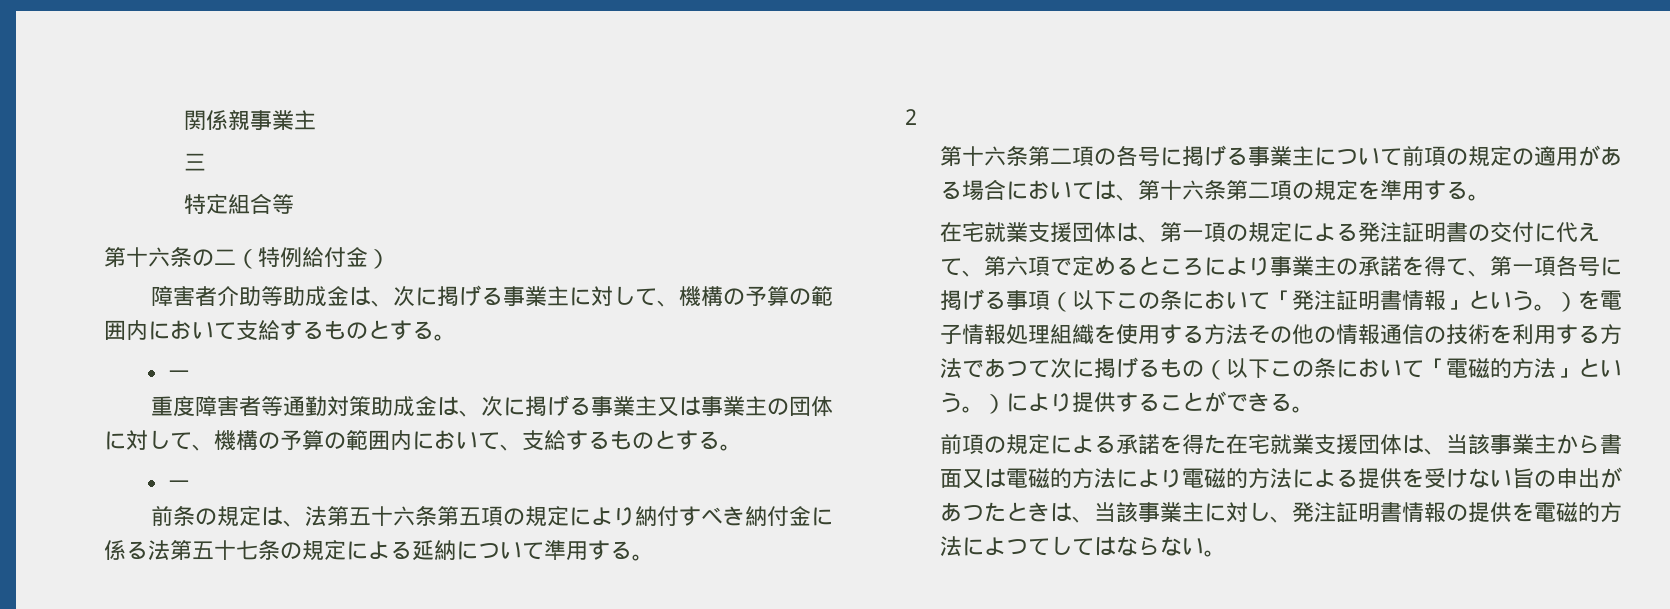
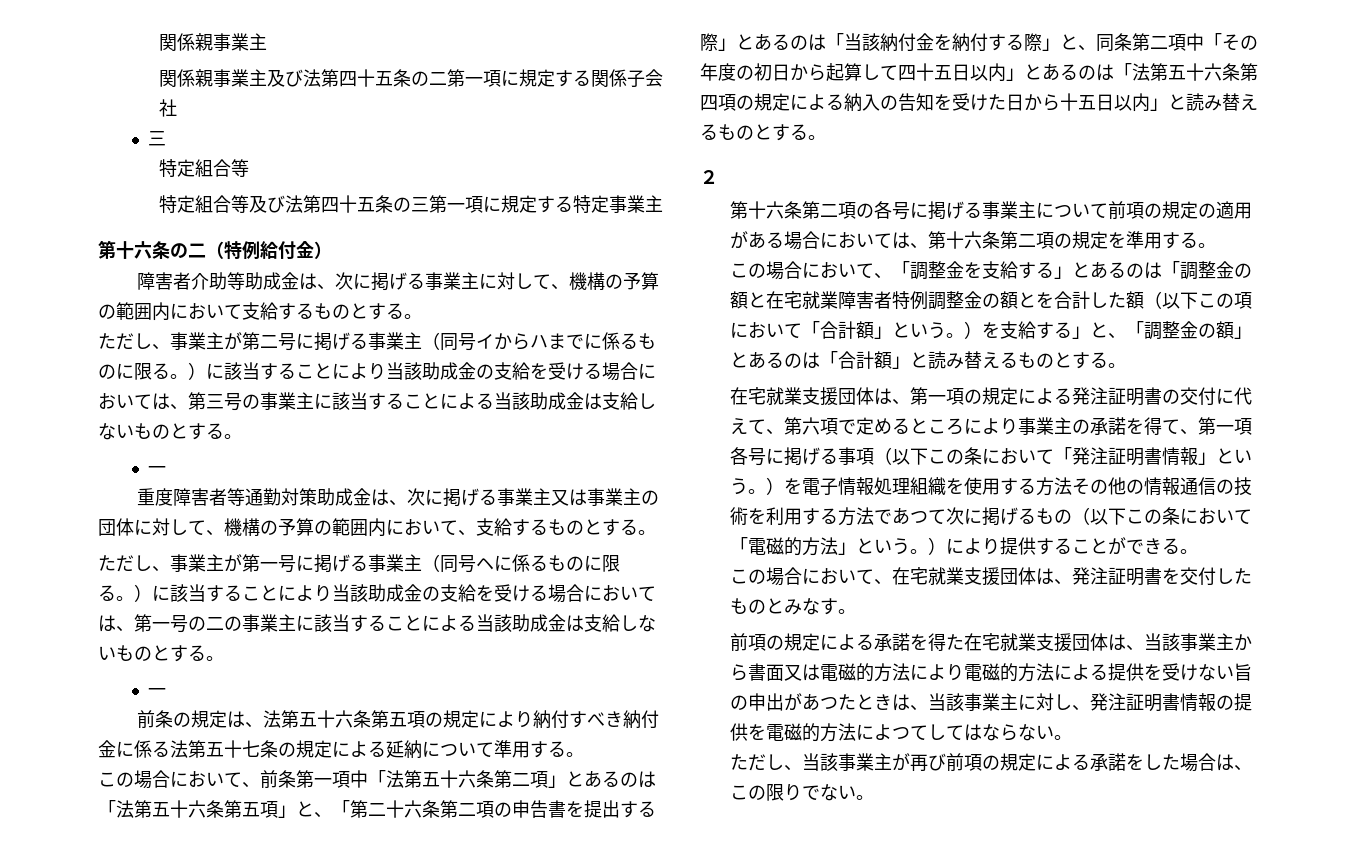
[184,153,207,171] [184,193,295,214] 三 // 特定組合等 -> [158,69,663,88] [158,99,177,117] [148,131,167,146] [158,159,249,177] [158,195,663,213] 関係親事業主及び法第四十五条の二第一項に規定する関係子会社 // 三 // 特定組合等 // 特定組合等及び法第四十五条の三第一項に規定する特定事業主
(456, 337) none -> [98,332,656,351] [98,362,656,381] [98,392,656,411] [98,423,242,440] // ただし、事業主が第二号に掲げる事業主（同号イからハまでに係るものに限る。）に該当することにより当該助成金の支給を受ける場合においては、第三号の事業主に該当することによる当該助成金は支給しないものとする。
(742, 447) none -> [98,554,620,573] [98,584,656,603] [98,614,656,633] [98,645,224,662] // ただし、事業主が第一号に掲げる事業主（同号ヘに係るものに限る。）に該当することにより当該助成金の支給を受ける場合においては、第一号の二の事業主に該当することによる当該助成金は支給しないものとする。
(654, 557) none -> [98,770,656,789] [98,800,656,818] [700,33,1258,52] [700,63,1258,82] [700,93,1258,112] [700,124,826,141] // この場合において、前条第一項中「法第五十六条第二項」とあるのは「法第五十六条第五項」と、「第二十六条第二項の申告書を提出する際」とあるのは「当該納付金を納付する際」と、同条第二項中「その年度の初日から起算して四十五日以内」とあるのは「法第五十六条第四項の規定による納入の告知を受けた日から十五日以内」と読み替えるものとする。
(1491, 197) none -> [730,261,1253,280] [730,291,1253,310] [730,321,1253,340] [730,351,1127,369] // この場合において、「調整金を支給する」とあるのは「調整金の額と在宅就業障害者特例調整金の額とを合計した額（以下この項において「合計額」という。）を支給する」と、「調整金の額」とあるのは「合計額」と読み替えるものとする。
(1315, 409) none -> [730,567,1253,586] [730,598,857,615] // この場合において、在宅就業支援団体は、発注証明書を交付したものとみなす。
(1227, 553) none -> [730,753,1253,772] [730,783,875,801] // ただし、当該事業主が再び前項の規定による承諾をした場合は、この限りでない。

